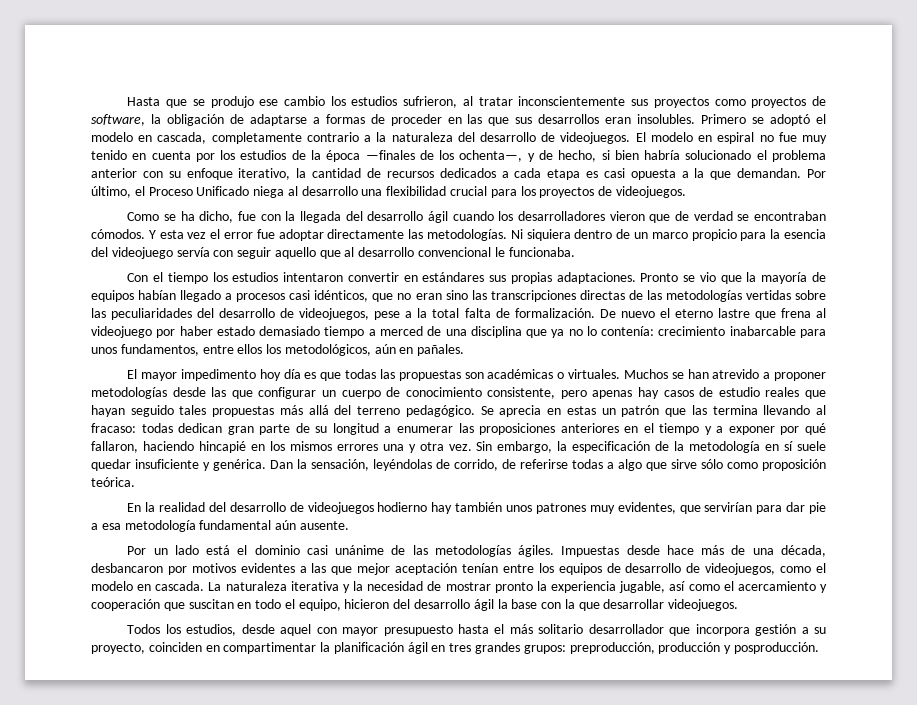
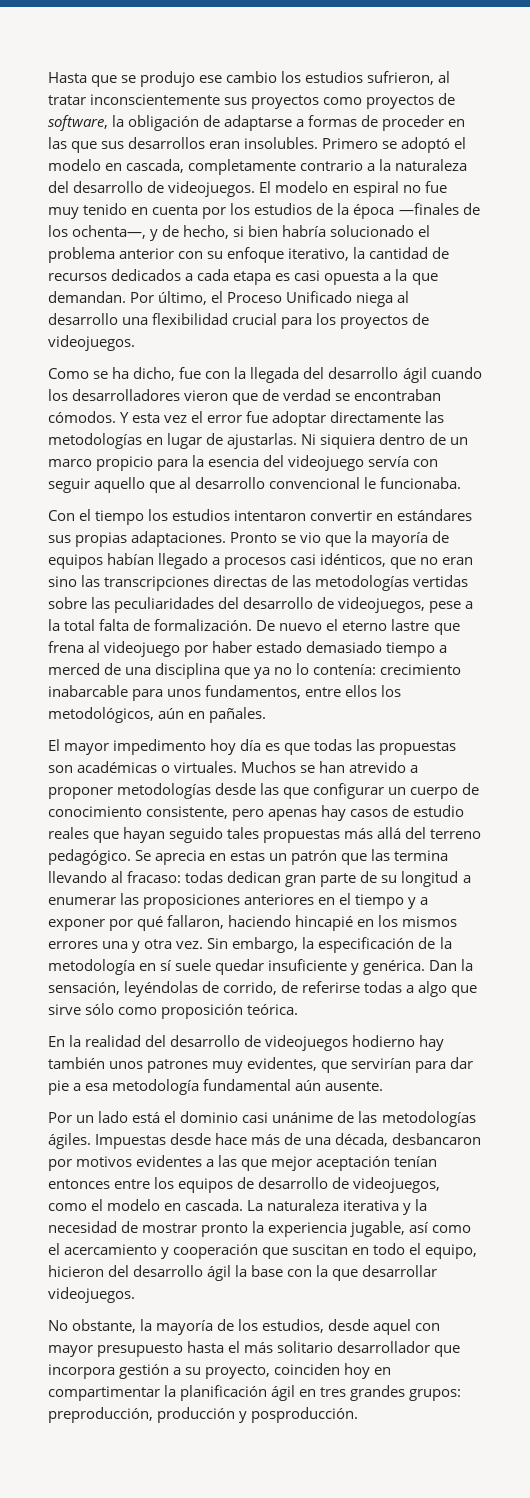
[427,229,508,241] metodologías. -> [48,433,298,449] metodologías en lugar de ajustarlas.
(499, 568) none -> [48,1179,110,1189] entonces
[127,624,161,634] Todos -> [48,1319,235,1335] No obstante, la mayoría de
(202, 647) none -> [344,1363,371,1379] hoy

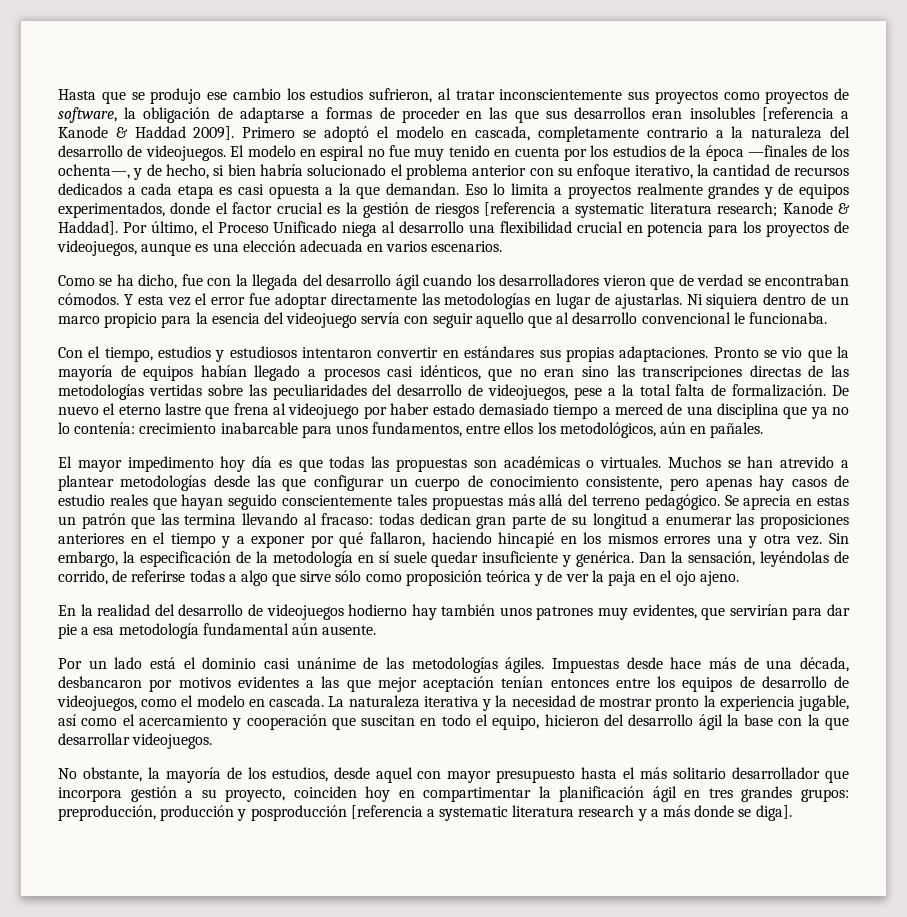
[244,137,319,149] insolubles. -> [689,107,850,121] [58,126,235,140] insolubles [referencia a Kanode & Haddad 2009].
(126, 297) none -> [464,183,850,199] [58,202,850,218] [58,221,118,235] Eso lo limita a proyectos realmente grandes y de equipos experimentados, donde el factor crucial es la gestión de riesgos [referencia a systematic literatura research; Kanode & Haddad].
(278, 319) none -> [626,222,704,237] en potencia
[48,335,135,351] videojuegos. -> [57,240,503,256] videojuegos, aunque es una elección adecuada en varios escenarios.
[95,509,231,525] tiempo los estudios -> [104,346,297,362] tiempo, estudios y estudiosos
[48,787,113,799] proponer -> [58,475,114,491] plantear
(224, 835) none -> [282,495,393,506] conscientemente
[247,1004,299,1015] teórica. -> [486,570,739,586] teórica y de ver la paja en el ojo ajeno.
[251,1407,359,1423] posproducción. -> [250,805,792,821] posproducción [referencia a systematic literatura research y a más donde se diga].

